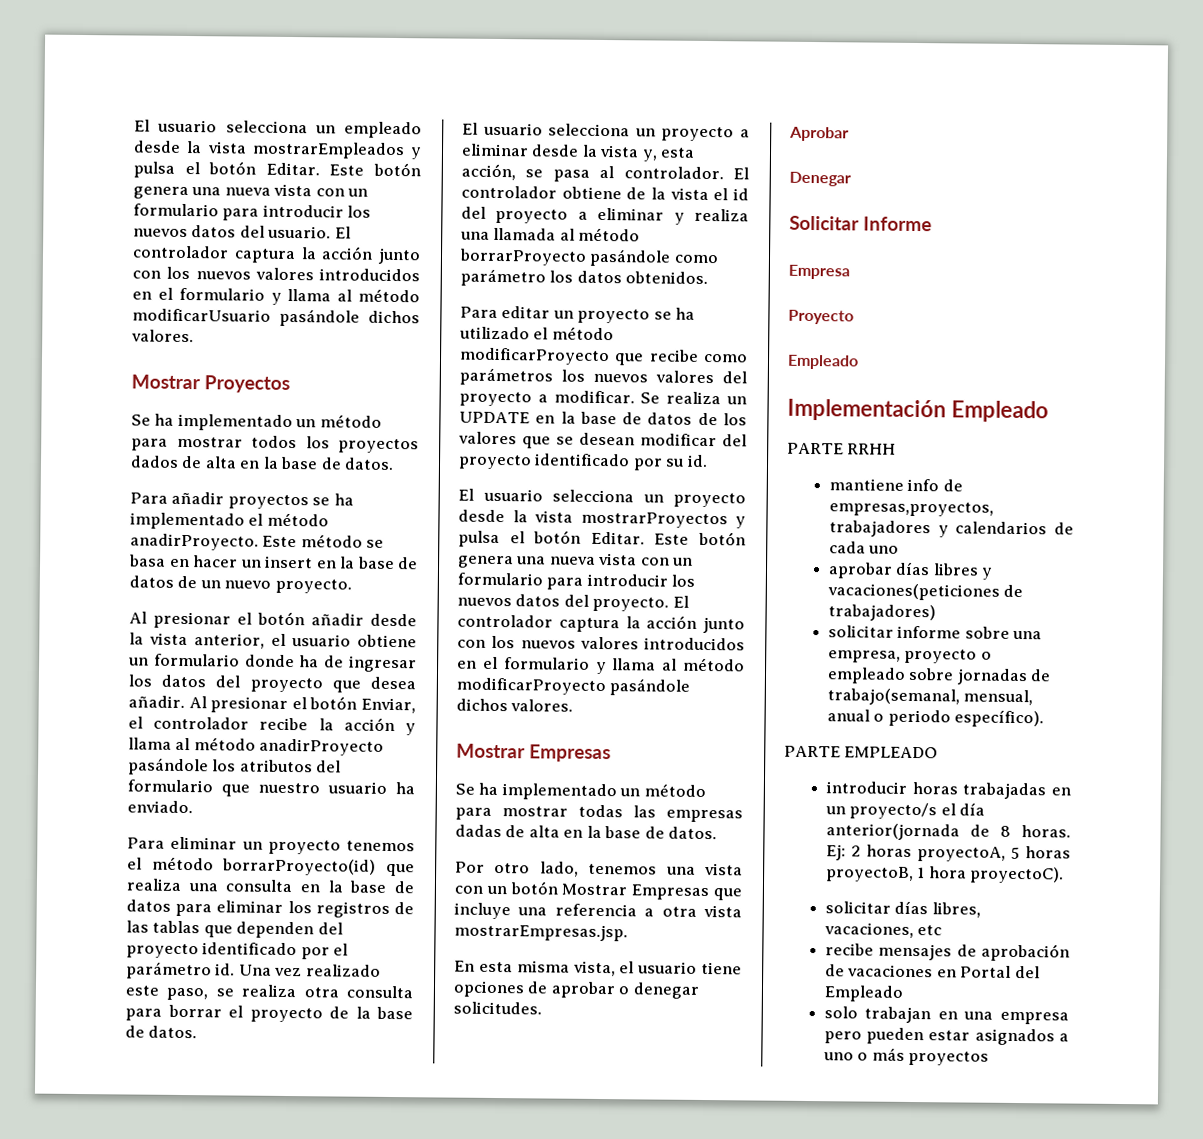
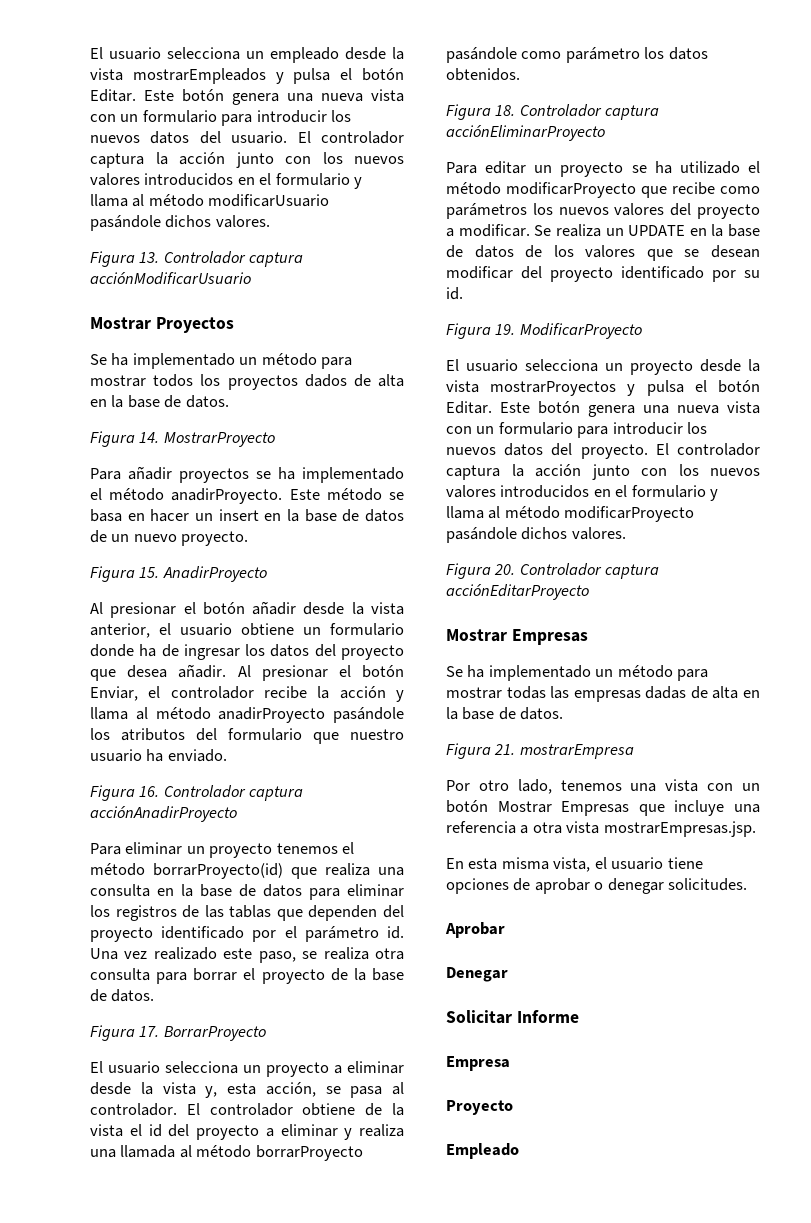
(194, 336) none -> [90,251,304,267] [90,272,251,285] // Figura 13. Controlador captura acciónModificarUsuario
(395, 464) none -> [90,431,275,447] // Figura 14. MostrarProyecto
(352, 586) none -> [90,566,267,582] // Figura 15. AnadirProyecto
(193, 807) none -> [90,785,304,801] [90,806,237,822] // Figura 16. Controlador captura acciónAnadirProyecto
(198, 1032) none -> [90,1025,266,1041] // Figura 17. BorrarProyecto
(709, 278) none -> [446,104,660,120] [446,125,605,141] // Figura 18. Controlador captura acciónEliminarProyecto
(708, 461) none -> [446,323,642,339] // Figura 19. ModificarProyecto
(574, 705) none -> [446,563,660,579] [446,584,589,600] // Figura 20. Controlador captura acciónEditarProyecto
(718, 833) none -> [446,743,634,759] // Figura 21. mostrarEmpresa
[787,398,1049,423] [787,442,897,455] [828,478,963,492] [828,501,994,517] [828,520,1074,538] [828,541,900,554] [827,561,994,580] [826,583,1024,601] [827,604,936,622] [827,625,1043,640] [827,648,992,664] [826,667,1052,686] [826,688,1034,706] [826,709,1045,728] [784,745,939,759] [825,781,1071,800] [824,802,986,820] [825,823,1071,841] [825,844,1071,862] [825,866,1065,884] [824,900,981,918] [823,922,943,939] [824,943,1070,962] [824,964,1040,979] [823,985,904,1002] [823,1006,1069,1025] [823,1027,1069,1046] [822,1047,990,1066] // Implementación Empleado // PARTE RRHH // mantiene info de empresas,proyectos, trabajadores y calendarios de cada uno // aprobar días libres y vacaciones(peticiones de trabajadores) // solicitar informe sobre una empresa, proyecto o empleado sobre jornadas de trabajo(semanal, mensual, anual o periodo específico). // PARTE EMPLEADO // introducir horas trabajadas en un proyecto/s el día anterior(jornada de 8 horas. Ej: 2 horas proyectoA, 5 horas proyectoB, 1 hora proyectoC). // solicitar días libres, vacaciones, etc // recibe mensajes de aprobación de vacaciones en Portal del Empleado // solo trabajan en una empresa pero pueden estar asignados a uno o más proyectos -> (519, 1151) none

